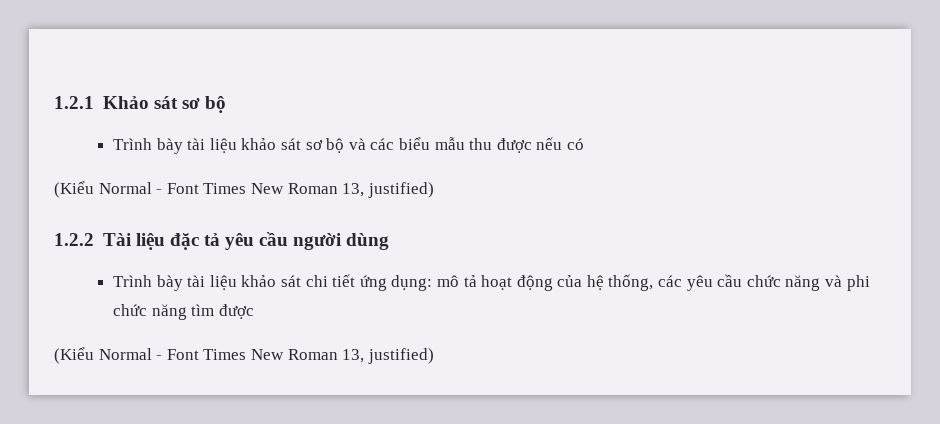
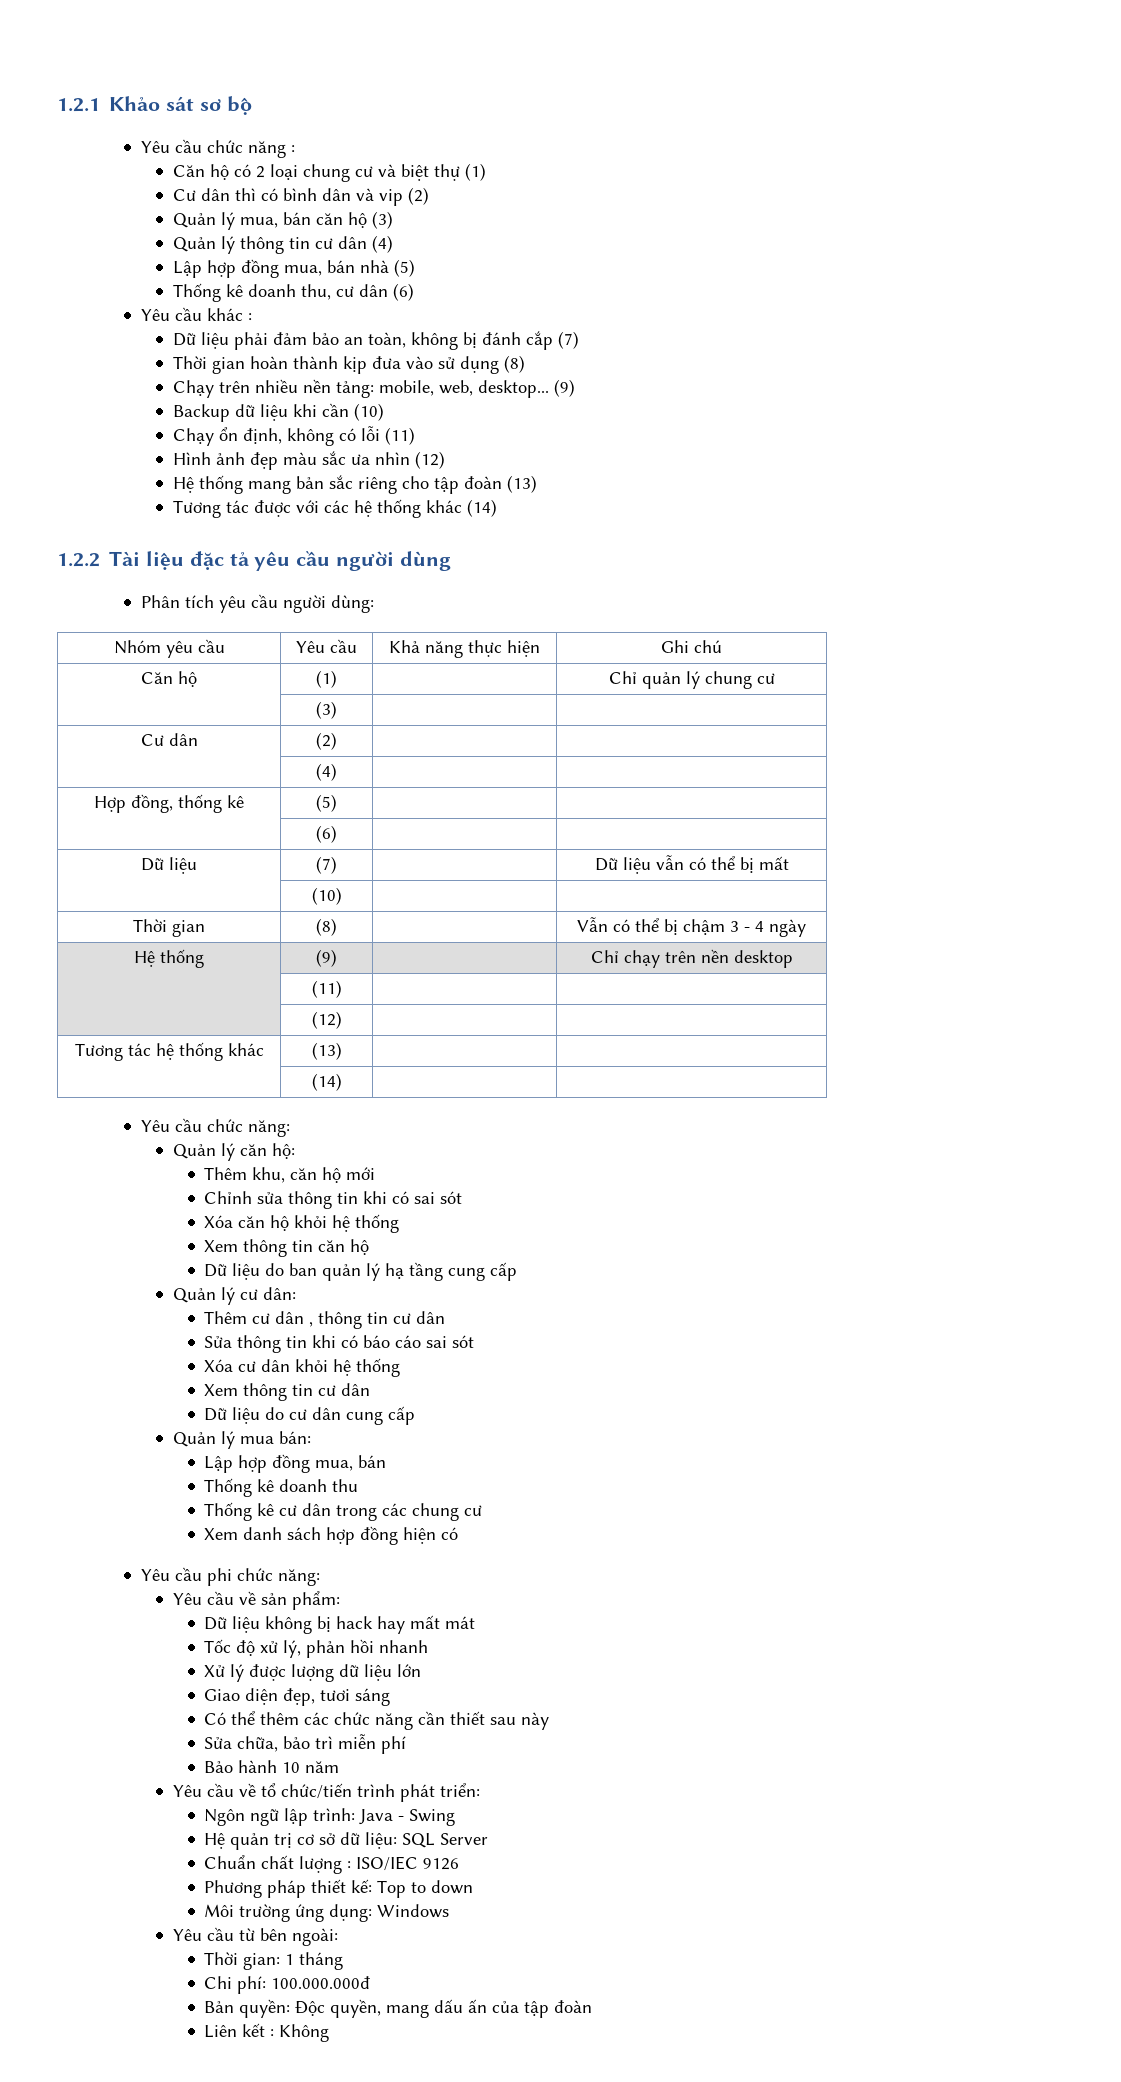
[113,137,584,154] [54,181,434,198] Trình bày tài liệu khảo sát sơ bộ và các biểu mẫu thu được nếu có // (Kiểu Normal - Font Times New Roman 13, justified) -> [140,139,295,158] [172,163,486,182] [172,187,429,206] [172,211,393,230] [172,235,393,254] [172,259,415,278] [172,283,414,302] [140,307,252,321] [172,331,579,350] [172,355,525,374] [172,379,575,398] [172,403,384,422] [172,426,415,446] [172,451,445,470] [172,475,537,494] [172,499,497,518] Yêu cầu chức năng : // Căn hộ có 2 loại chung cư và biệt thự (1) // Cư dân thì có bình dân và vip (2) // Quản lý mua, bán căn hộ (3) // Quản lý thông tin cư dân (4) // Lập hợp đồng mua, bán nhà (5) // Thống kê doanh thu, cư dân (6) // Yêu cầu khác : // Dữ liệu phải đảm bảo an toàn, không bị đánh cắp (7) // Thời gian hoàn thành kịp đưa vào sử dụng (8) // Chạy trên nhiều nền tảng: mobile, web, desktop... (9) // Backup dữ liệu khi cần (10) // Chạy ổn định, không có lỗi (11) // Hình ảnh đẹp màu sắc ưa nhìn (12) // Hệ thống mang bản sắc riêng cho tập đoàn (13) // Tương tác được với các hệ thống khác (14)
[113,274,870,291] [113,304,254,320] [54,347,434,364] Trình bày tài liệu khảo sát chi tiết ứng dụng: mô tả hoạt động của hệ thống, các yêu cầu chức năng và phi chức năng tìm được // (Kiểu Normal - Font Times New Roman 13, justified) -> [140,594,374,613] [113,639,225,658] [296,639,357,653] [389,640,540,658] [661,640,722,653] [141,671,197,687] [316,670,337,688] [608,671,775,689] [316,701,337,719] [140,733,198,746] [316,732,337,750] [316,763,337,781] [94,794,245,813] [316,794,337,812] [316,825,337,843] [141,857,197,874] [316,856,337,874] [594,855,789,874] [311,887,342,905] [133,919,205,937] [316,918,337,936] [577,917,807,937] [134,949,204,968] [316,949,337,967] [590,949,793,968] [311,980,342,998] [311,1011,342,1029] [74,1042,264,1061] [311,1042,342,1060] [311,1073,342,1091] [140,1118,290,1137] [172,1143,295,1161] [204,1167,376,1183] [204,1191,463,1209] [204,1214,400,1233] [204,1239,370,1257] [204,1262,518,1281] [172,1287,296,1305] [204,1311,446,1329] [204,1335,475,1353] [204,1358,401,1377] [204,1383,371,1401] [204,1406,416,1425] [172,1431,311,1449] [204,1454,387,1473] [204,1478,359,1497] [204,1502,483,1521] [204,1526,459,1545] [140,1567,320,1586] [172,1591,340,1610] [204,1615,476,1634] [204,1639,429,1658] [204,1664,422,1682] [204,1688,391,1706] [204,1711,550,1730] [204,1734,407,1754] [204,1760,340,1773] [172,1783,480,1802] [204,1808,456,1826] [204,1832,489,1850] [204,1855,460,1874] [204,1879,474,1898] [204,1904,450,1922] [172,1927,338,1946] [204,1952,344,1970] [204,1976,371,1994] [204,1999,593,2018] [204,2023,330,2042] Phân tích yêu cầu người dùng: // Nhóm yêu cầu | Yêu cầu | Khả năng thực hiện | Ghi chú // Căn hộ | (1) | | Chỉ quản lý chung cư // | (3) | | // Cư dân | (2) | | // | (4) | | // Hợp đồng, thống kê | (5) | | // | (6) | | // Dữ liệu | (7) | | Dữ liệu vẫn có thể bị mất // | (10) | | // Thời gian | (8) | | Vẫn có thể bị chậm 3 - 4 ngày // Hệ thống | (9) | | Chỉ chạy trên nền desktop // | (11) | | // | (12) | | // Tương tác hệ thống khác | (13) | | // | (14) | | // Yêu cầu chức năng: // Quản lý căn hộ: // Thêm khu, căn hộ mới // Chỉnh sửa thông tin khi có sai sót // Xóa căn hộ khỏi hệ thống // Xem thông tin căn hộ // Dữ liệu do ban quản lý hạ tầng cung cấp // Quản lý cư dân: // Thêm cư dân , thông tin cư dân // Sửa thông tin khi có báo cáo sai sót // Xóa cư dân khỏi hệ thống // Xem thông tin cư dân // Dữ liệu do cư dân cung cấp // Quản lý mua bán: // Lập hợp đồng mua, bán // Thống kê doanh thu // Thống kê cư dân trong các chung cư // Xem danh sách hợp đồng hiện có // Yêu cầu phi chức năng: // Yêu cầu về sản phẩm: // Dữ liệu không bị hack hay mất mát // Tốc độ xử lý, phản hồi nhanh // Xử lý được lượng dữ liệu lớn // Giao diện đẹp, tươi sáng // Có thể thêm các chức năng cần thiết sau này // Sửa chữa, bảo trì miễn phí // Bảo hành 10 năm // Yêu cầu về tổ chức/tiến trình phát triển: // Ngôn ngữ lập trình: Java - Swing // Hệ quản trị cơ sở dữ liệu: SQL Server // Chuẩn chất lượng : ISO/IEC 9126 // Phương pháp thiết kế: Top to down // Môi trường ứng dụng: Windows // Yêu cầu từ bên ngoài: // Thời gian: 1 tháng // Chi phí: 100.000.000đ // Bản quyền: Độc quyền, mang dấu ấn của tập đoàn // Liên kết : Không

